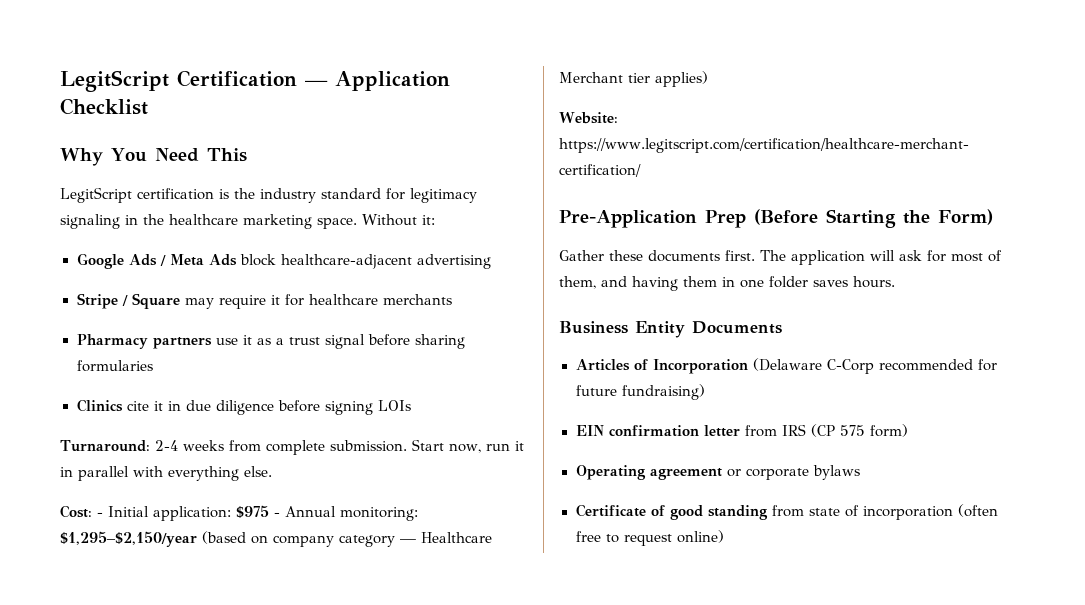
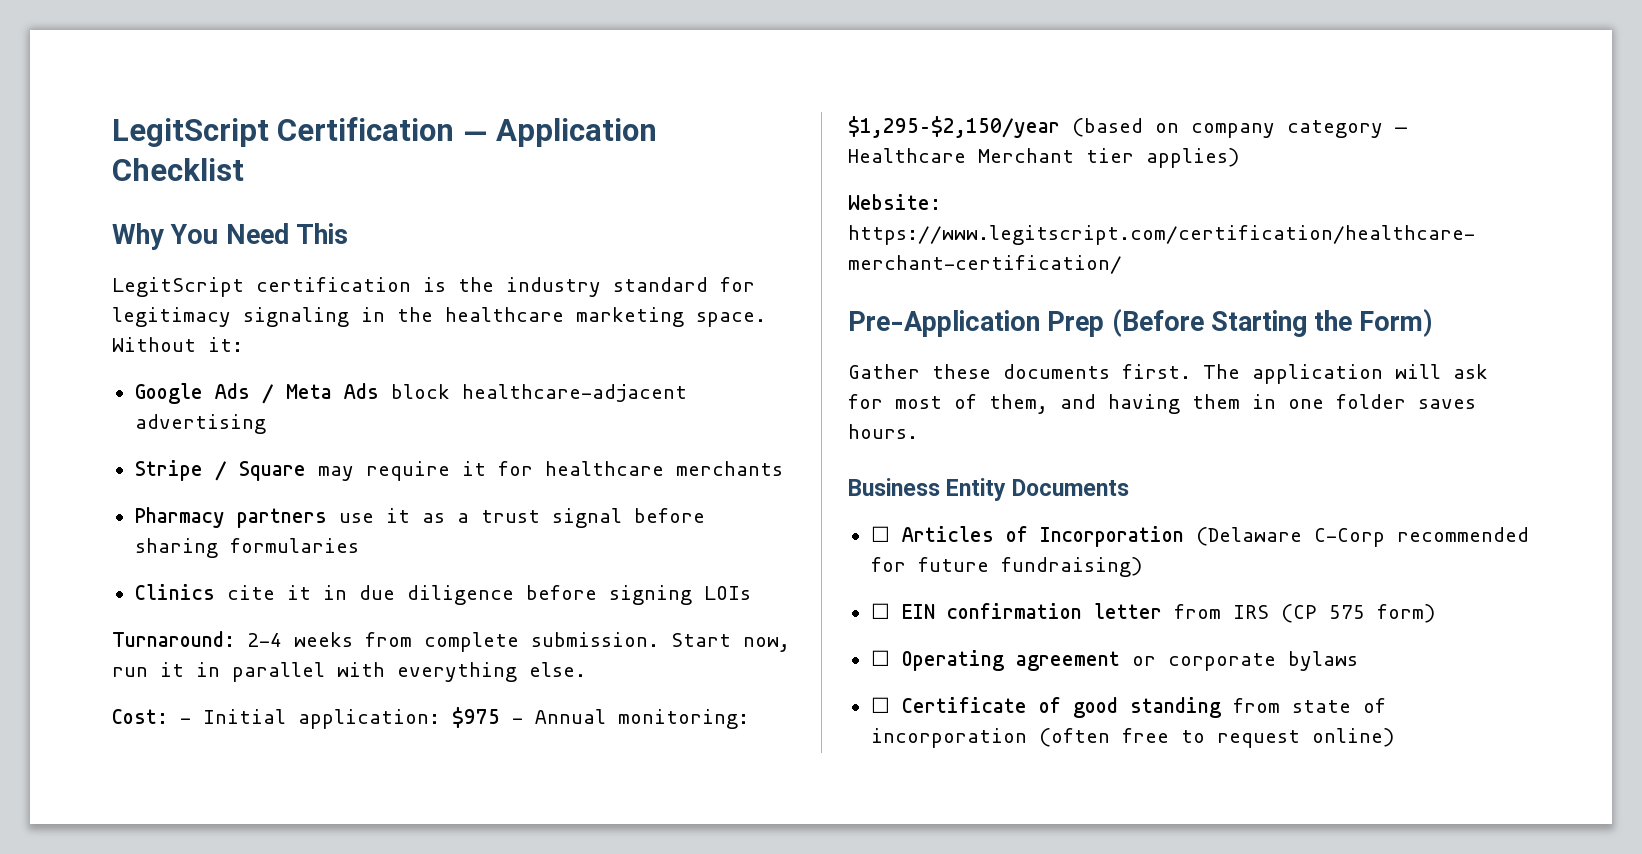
(782, 327) none -> [870,526,890,542] ☐
(705, 392) none -> [870,603,890,619] ☐
(908, 430) none -> [870,650,890,666] ☐
(860, 472) none -> [870,697,890,713] ☐

